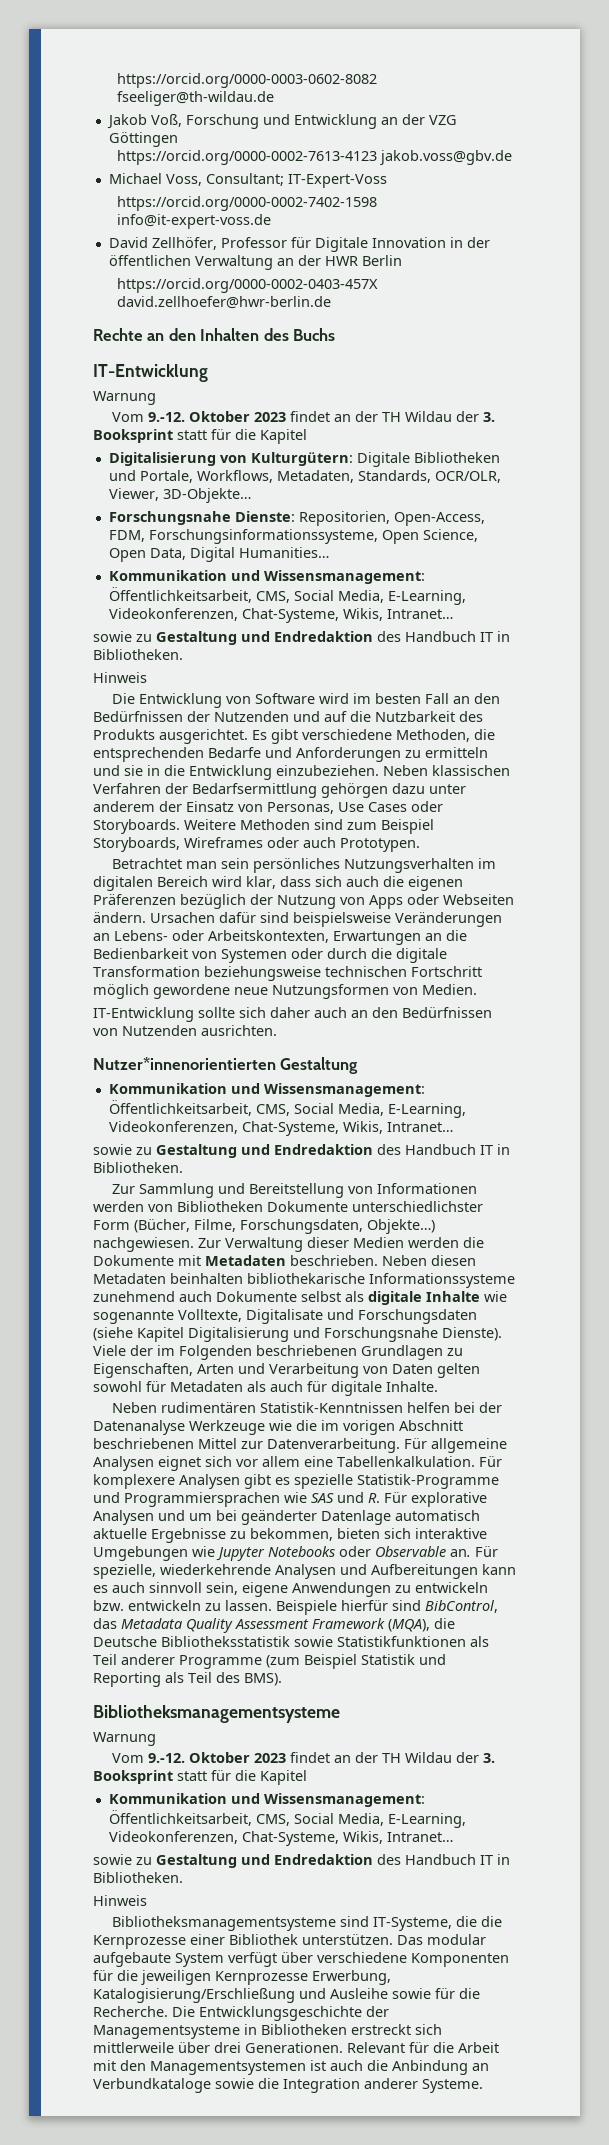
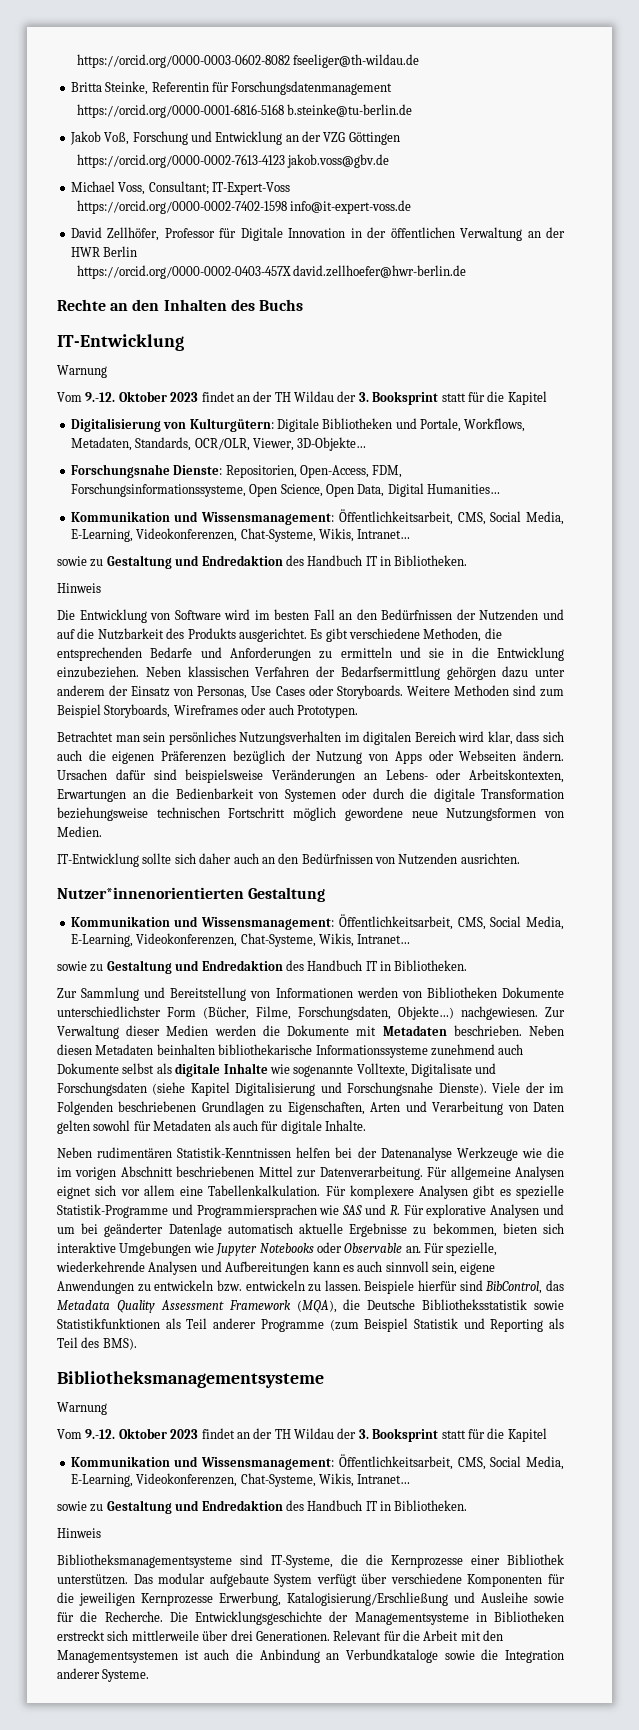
(275, 98) none -> [70,81,393,95] [76,104,413,118] // Britta Steinke, Referentin für Forschungsdatenmanagement // https://orcid.org/0000-0001-6816-5168 b.steinke@tu-berlin.de

